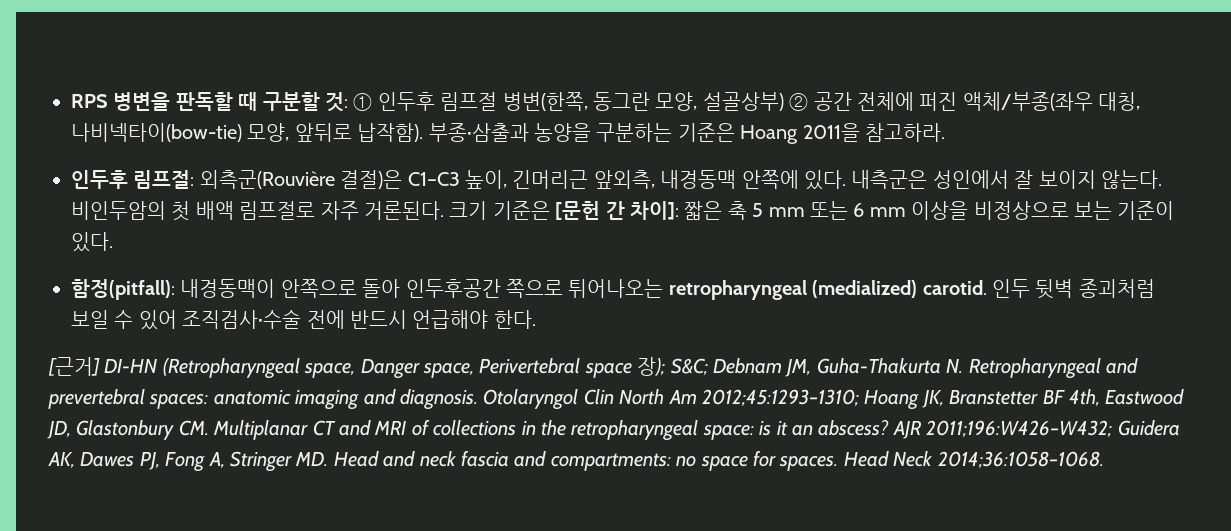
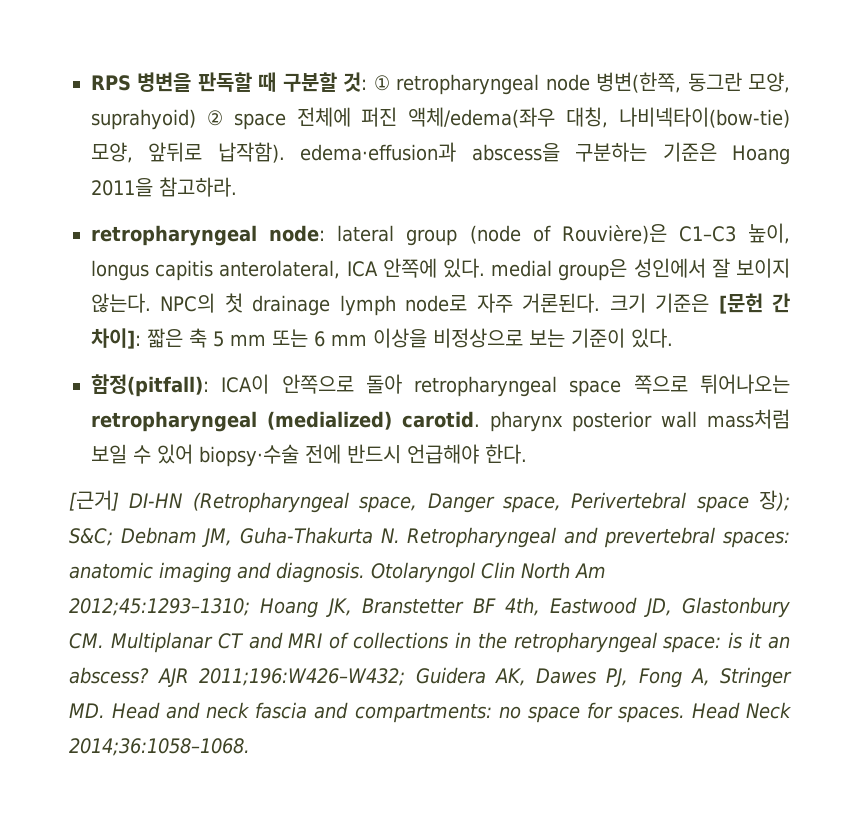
[377,92,498,111] 인두후 림프절 -> [396,74,590,95] retropharyngeal node
[702,92,852,111] 설골상부) ② 공간 -> [91,109,286,130] suprahyoid) ② space
[962,92,1093,111] 액체/부종(좌우 -> [408,107,556,128] 액체/edema(좌우
[428,123,591,142] 부종·삼출과 농양을 -> [300,142,560,162] edema·effusion과 abscess을
[71,170,1162,190] [71,201,316,221] 인두후 림프절: 외측군(Rouvière 결절)은 C1–C3 높이, 긴머리근 앞외측, 내경동맥 안쪽에 있다. 내측군은 성인에서 잘 보이지 않는다. 비인두암의 첫 배액 림프절로 -> [91,223,790,246] [91,258,790,281] [91,293,468,316] retropharyngeal node: lateral group (node of Rouvière)은 C1–C3 높이, longus capitis anterolateral, ICA 안쪽에 있다. medial group은 성인에서 잘 보이지 않는다. NPC의 첫 drainage lymph node로
[180,279,276,298] 내경동맥이 -> [221,374,270,394] ICA이
[405,279,501,298] 인두후공간 -> [414,376,622,397] retropharyngeal space
[991,279,1155,299] 인두 뒷벽 종괴처럼 -> [489,409,790,432] pharynx posterior wall mass처럼
[182,309,302,329] 조직검사·수술 -> [199,444,299,467] biopsy·수술

